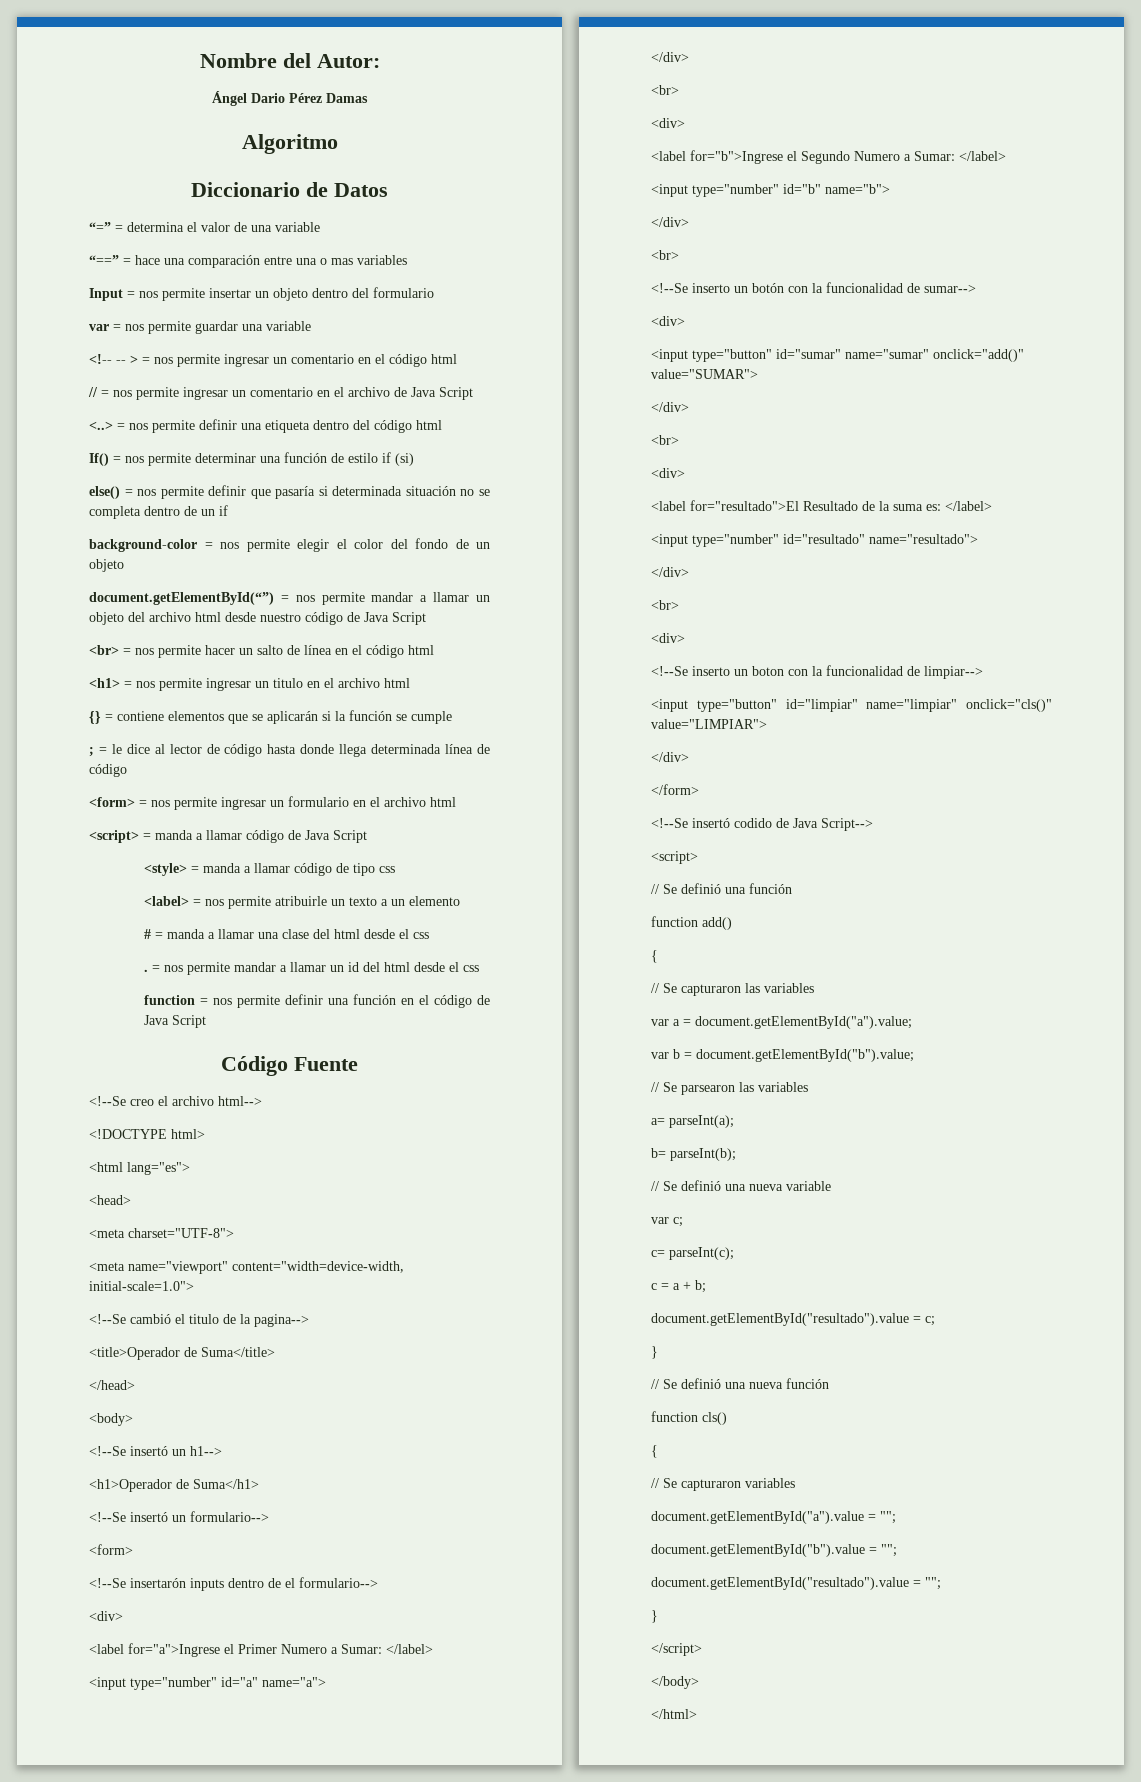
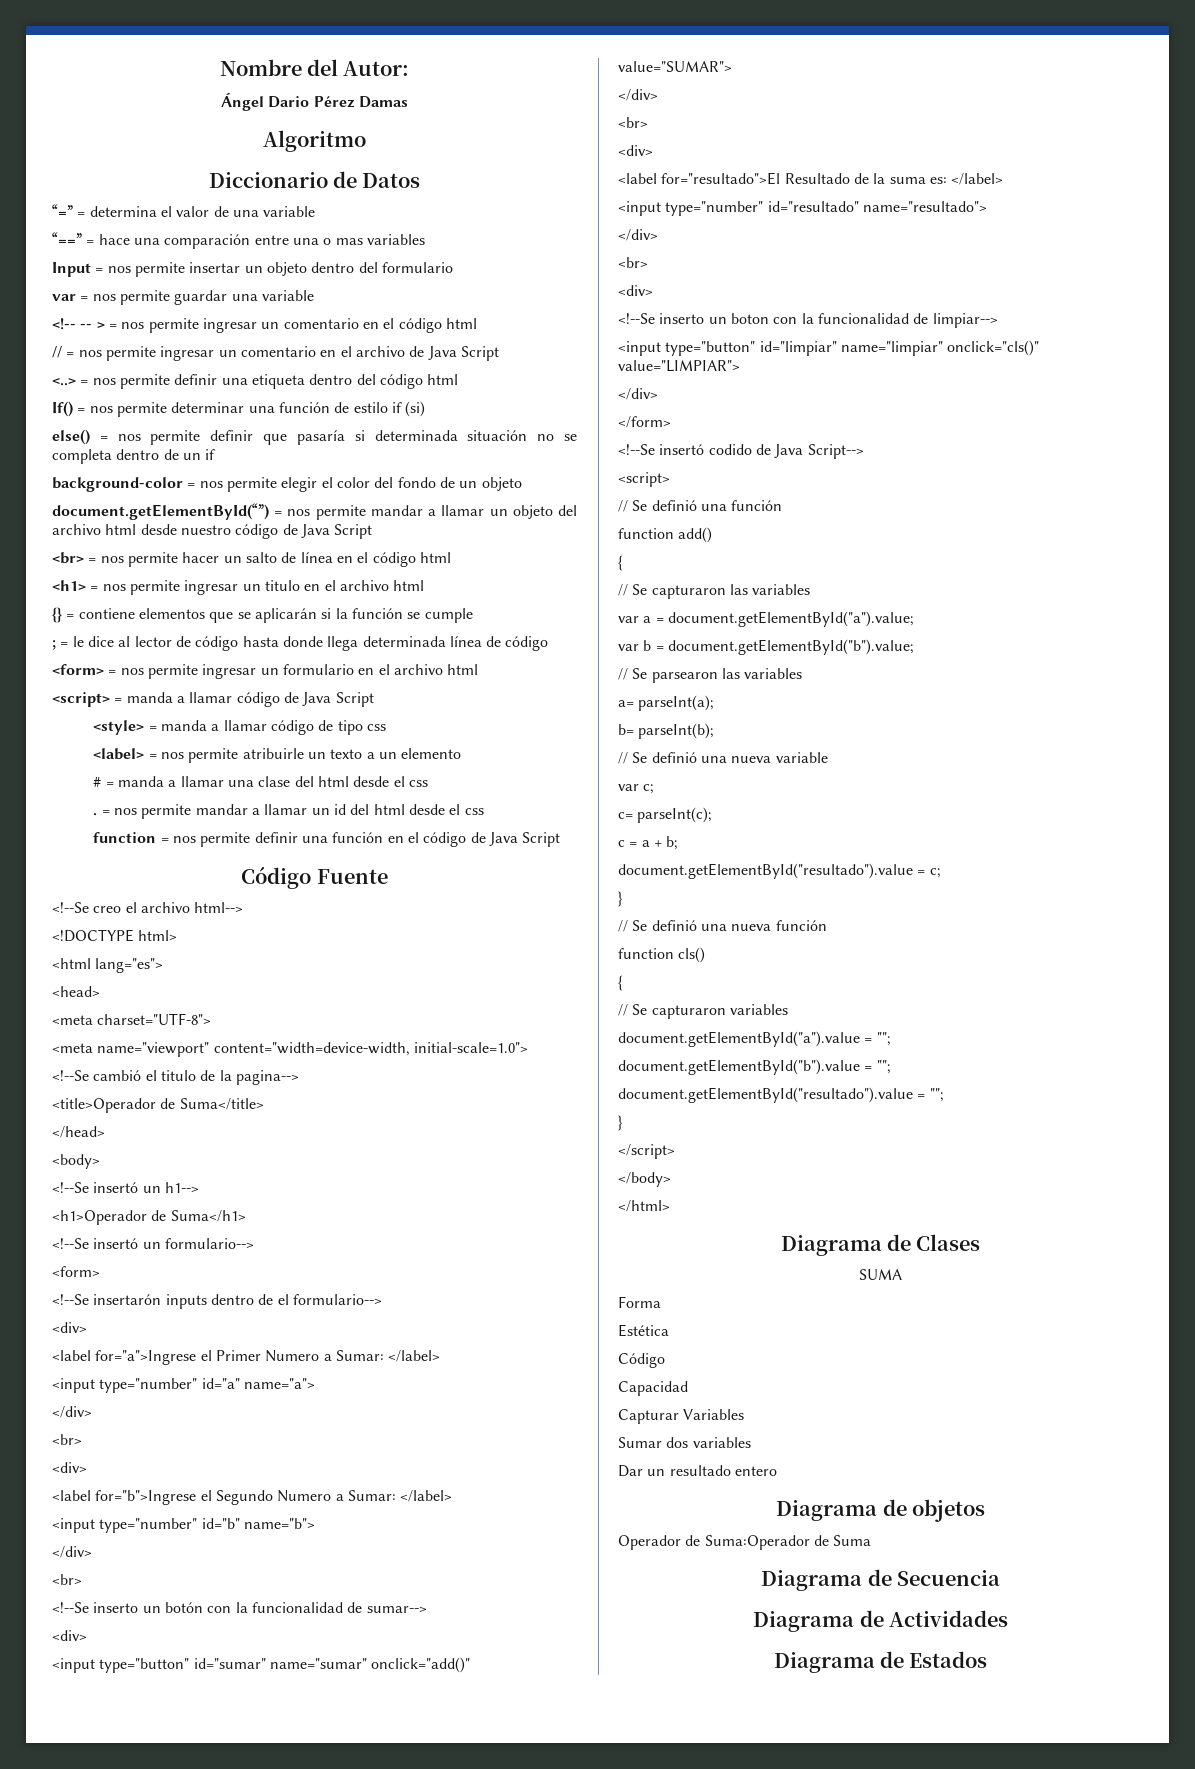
(697, 1714) none -> [780,1234,981,1256] [859,1269,902,1280] [618,1296,661,1308] [618,1324,669,1337] [618,1353,665,1368] [618,1381,688,1396] [618,1409,745,1424] [618,1437,751,1448] [618,1465,777,1477] [776,1499,985,1522] [618,1535,872,1550] [761,1569,1000,1591] [753,1610,1008,1632] [773,1651,988,1673] // Diagrama de Clases // SUMA // Forma // Estética // Código // Capacidad // Capturar Variables // Sumar dos variables // Dar un resultado entero // Diagrama de objetos // Operador de Suma:Operador de Suma // Diagrama de Secuencia // Diagrama de Actividades // Diagrama de Estados

